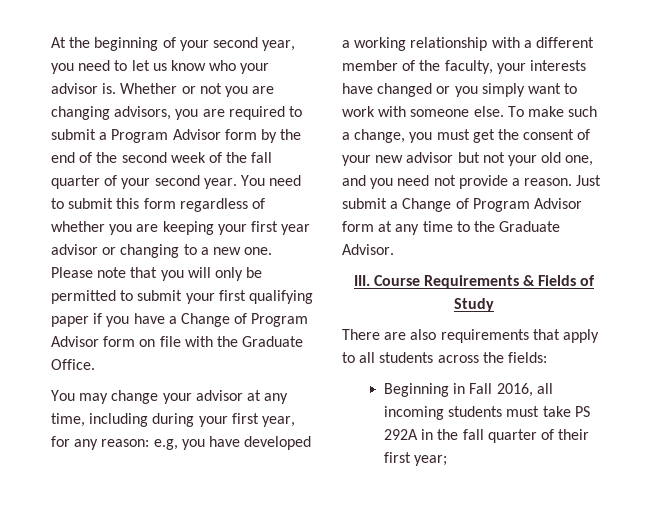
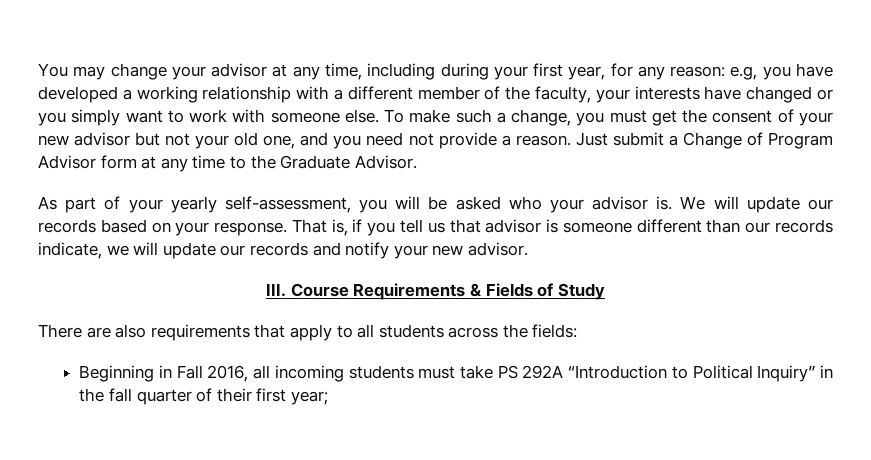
[51,37,296,51] [51,60,270,74] [51,83,275,97] [51,106,302,120] [51,129,302,143] [51,152,273,163] [51,175,302,189] [51,198,265,212] [51,221,311,235] [51,244,273,258] [51,267,263,281] [51,290,313,304] [51,313,309,327] [51,336,304,347] [51,359,95,370] At the beginning of your second year, you need to let us know who your advisor is. Whether or not you are changing advisors, you are required to submit a Program Advisor form by the end of the second week of the fall quarter of your second year. You need to submit this form regardless of whether you are keeping your first year advisor or changing to a new one. Please note that you will only be permitted to submit your first qualifying paper if you have a Change of Program Advisor form on file with the Graduate Office. // -> (38, 70) none
(394, 249) none -> [38,196,833,213] [38,219,834,236] [38,242,528,259] // As part of your yearly self-assessment, you will be asked who your advisor is. We will update our records based on your response. That is, if you tell us that advisor is someone different than our records indicate, we will update our records and notify your new advisor.
(419, 434) none -> [568,365,816,382] “Introduction to Political Inquiry”

